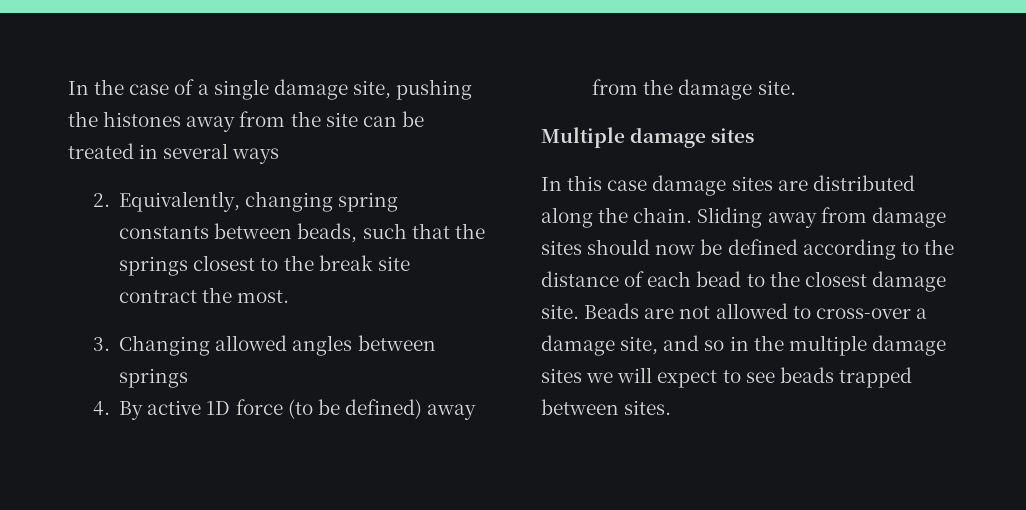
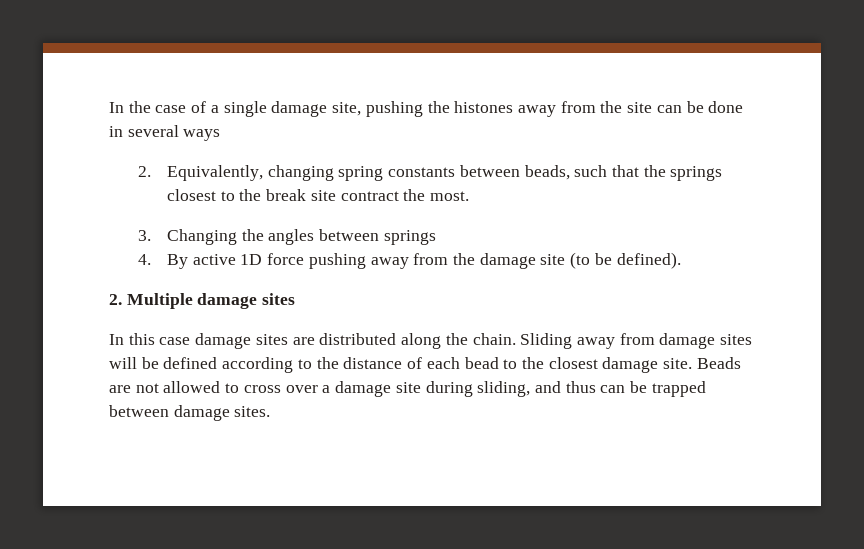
[68,143,134,159] treated -> [708,101,744,113] done
[215,335,288,351] allowed -> [241,229,264,241] the
[287,399,422,419] (to be defined) -> [308,253,366,269] pushing
[757,80,796,95] site. // -> [540,252,681,269] [109,294,122,305] site (to be defined). // 2.
[587,239,696,255] should now -> [109,357,137,369] will
[815,308,927,319] [541,335,946,356] [541,367,834,388] cross-over a damage site, and so in the multiple damage sites we will expect to see beads -> [243,381,648,397] cross over a damage site during sliding, and thus can be
(619, 407) none -> [173,405,230,421] damage

